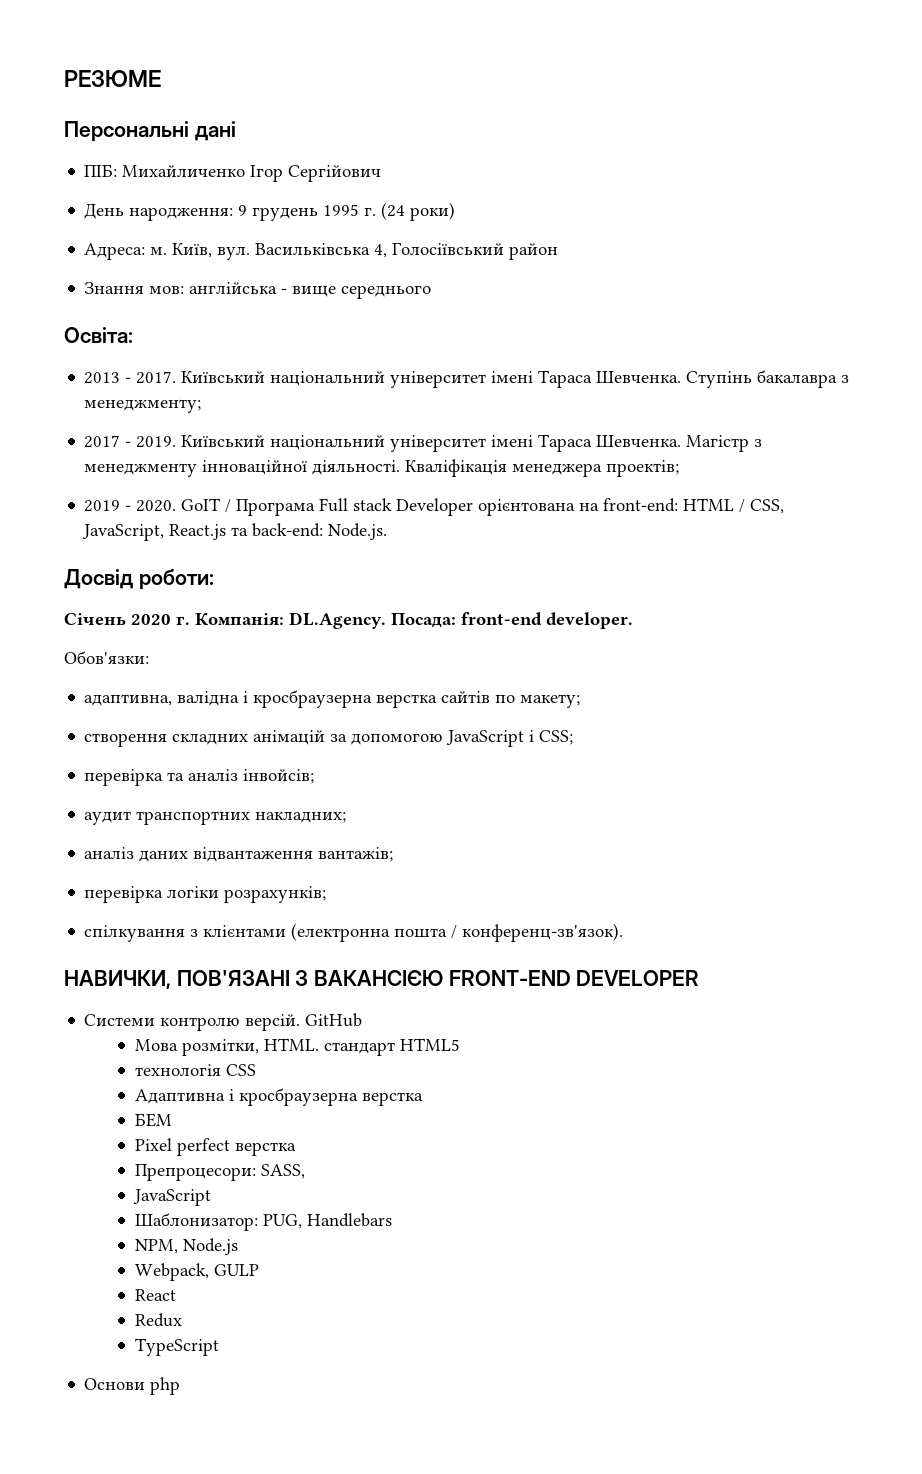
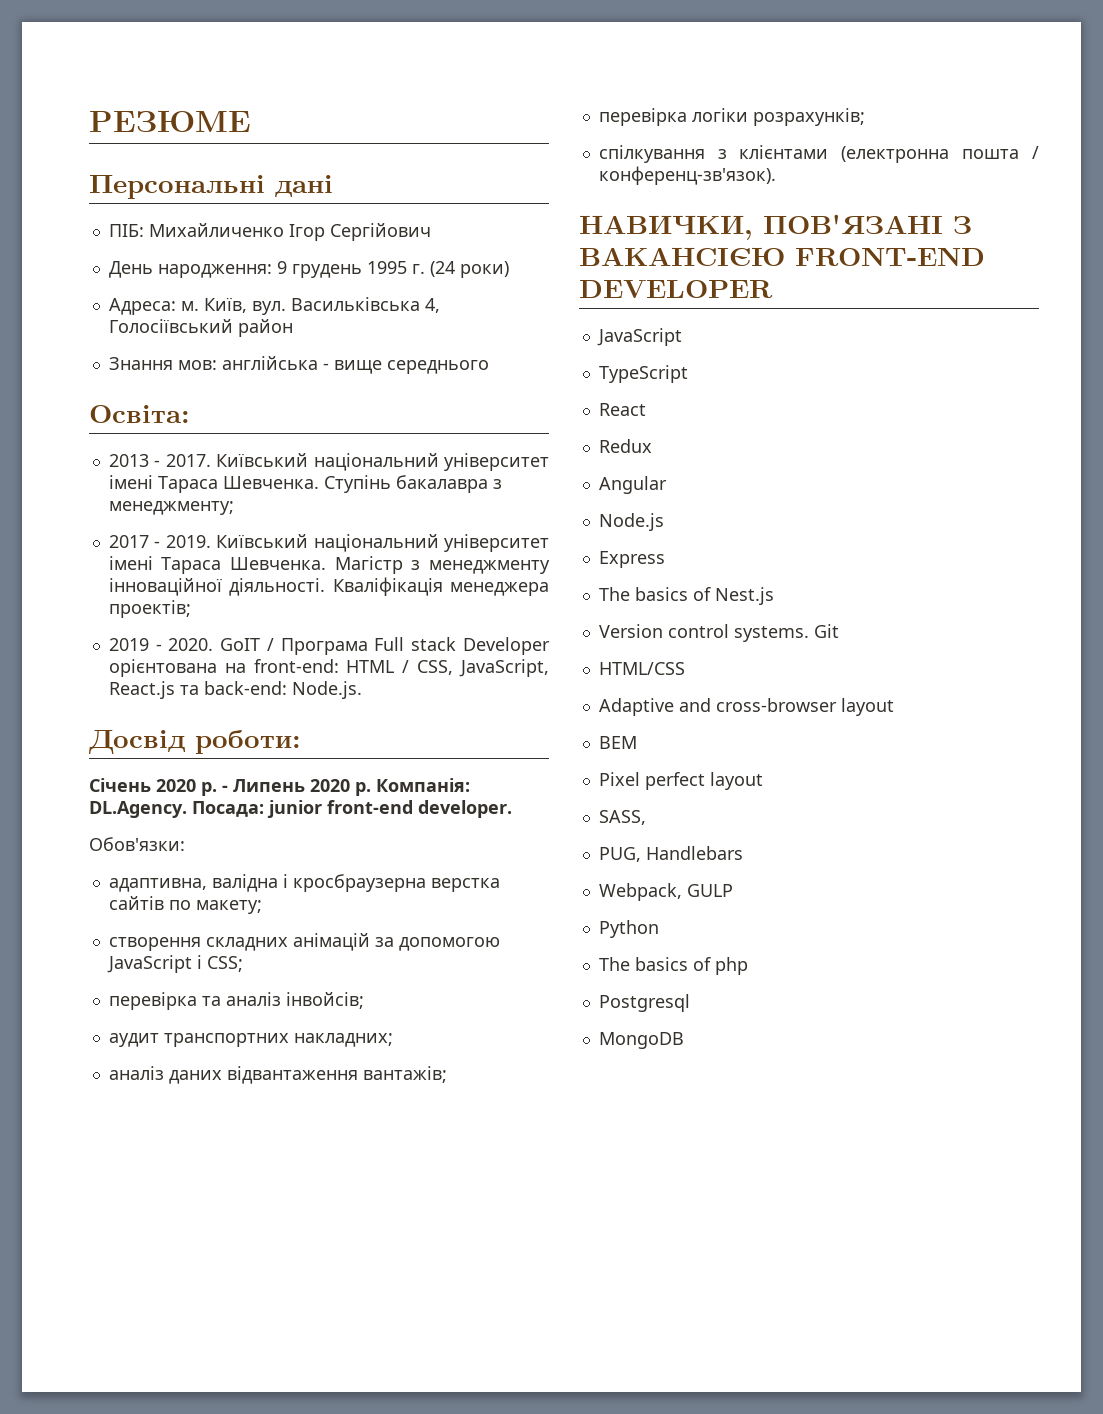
[176,616,190,625] г. -> [201,779,371,796] р. - Липень 2020 р.
(456, 620) none -> [267,800,322,818] junior
[84,1013,363,1031] [134,1038,460,1056] [134,1064,256,1076] [134,1088,423,1106] [134,1113,172,1127] [134,1138,296,1156] [134,1164,305,1181] [132,1189,211,1206] [134,1213,392,1231] [134,1238,238,1255] [134,1263,259,1281] [134,1289,176,1301] [134,1313,182,1327] [134,1338,219,1356] [84,1378,146,1390] Системи контролю версій. GitHub // Мова розмітки, HTML. стандарт HTML5 // технологія CSS // Адаптивна і кросбраузерна верстка // БЕM // Pixel perfect верстка // Препроцесори: SASS, // JavaScript // Шаблонизатор: PUG, Handlebars // NPM, Node.js // Webpack, GULP // React // Redux // TypeScript // Основи -> [596,328,682,346] [598,365,688,383] [598,403,646,416] [598,439,652,453] [598,476,667,494] [598,513,664,531] [598,551,665,568] [598,587,774,605] [598,624,839,642] [598,662,685,675] [598,698,894,716] [598,736,637,749] [598,772,763,790] [598,810,646,825] [598,846,743,862] [598,883,733,901] [598,920,659,938] [598,957,711,971] JavaScript // TypeScript // React // Redux // Angular // Node.js // Express // The basics of Nest.js // Version control systems. Git // HTML/CSS // Adaptive and cross-browser layout // BEM // Pixel perfect layout // SASS, // PUG, Handlebars // Webpack, GULP // Python // The basics of
(181, 1386) none -> [598,994,690,1012] [598,1032,684,1049] // Postgresql // MongoDB

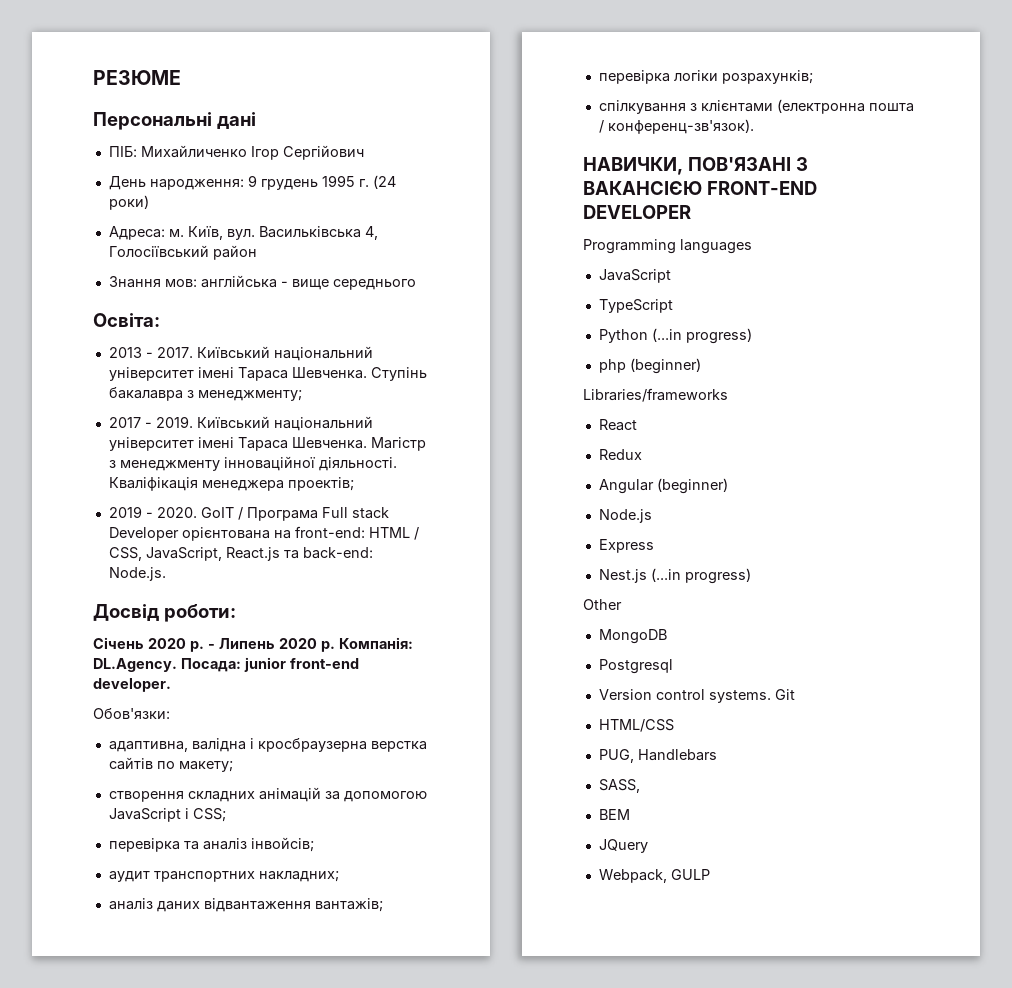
(773, 289) none -> [583,239,752,254] // Programming languages
(688, 374) none -> [598,328,752,344] [598,358,701,374] [583,388,728,402] // Python (...in progress) // php (beginner) // Libraries/frameworks
(667, 485) none -> [656,478,728,494] (beginner)
[598,587,774,605] The basics of Nest.js -> [598,568,751,584] [583,599,622,610] [598,629,667,644] [598,659,673,674] Nest.js (...in progress) // Other // MongoDB // Postgresql
[598,698,894,716] [598,736,637,749] [598,772,763,790] [598,810,646,825] [598,846,743,862] [598,883,733,901] [598,920,659,938] [598,957,748,975] [598,994,690,1012] [598,1032,684,1049] Adaptive and cross-browser layout // BEM // Pixel perfect layout // SASS, // PUG, Handlebars // Webpack, GULP // Python // The basics of php // Postgresql // MongoDB -> [598,749,717,763] [598,779,640,793] [598,809,630,820] [598,839,648,853] [598,869,710,883] PUG, Handlebars // SASS, // BEM // JQuery // Webpack, GULP

